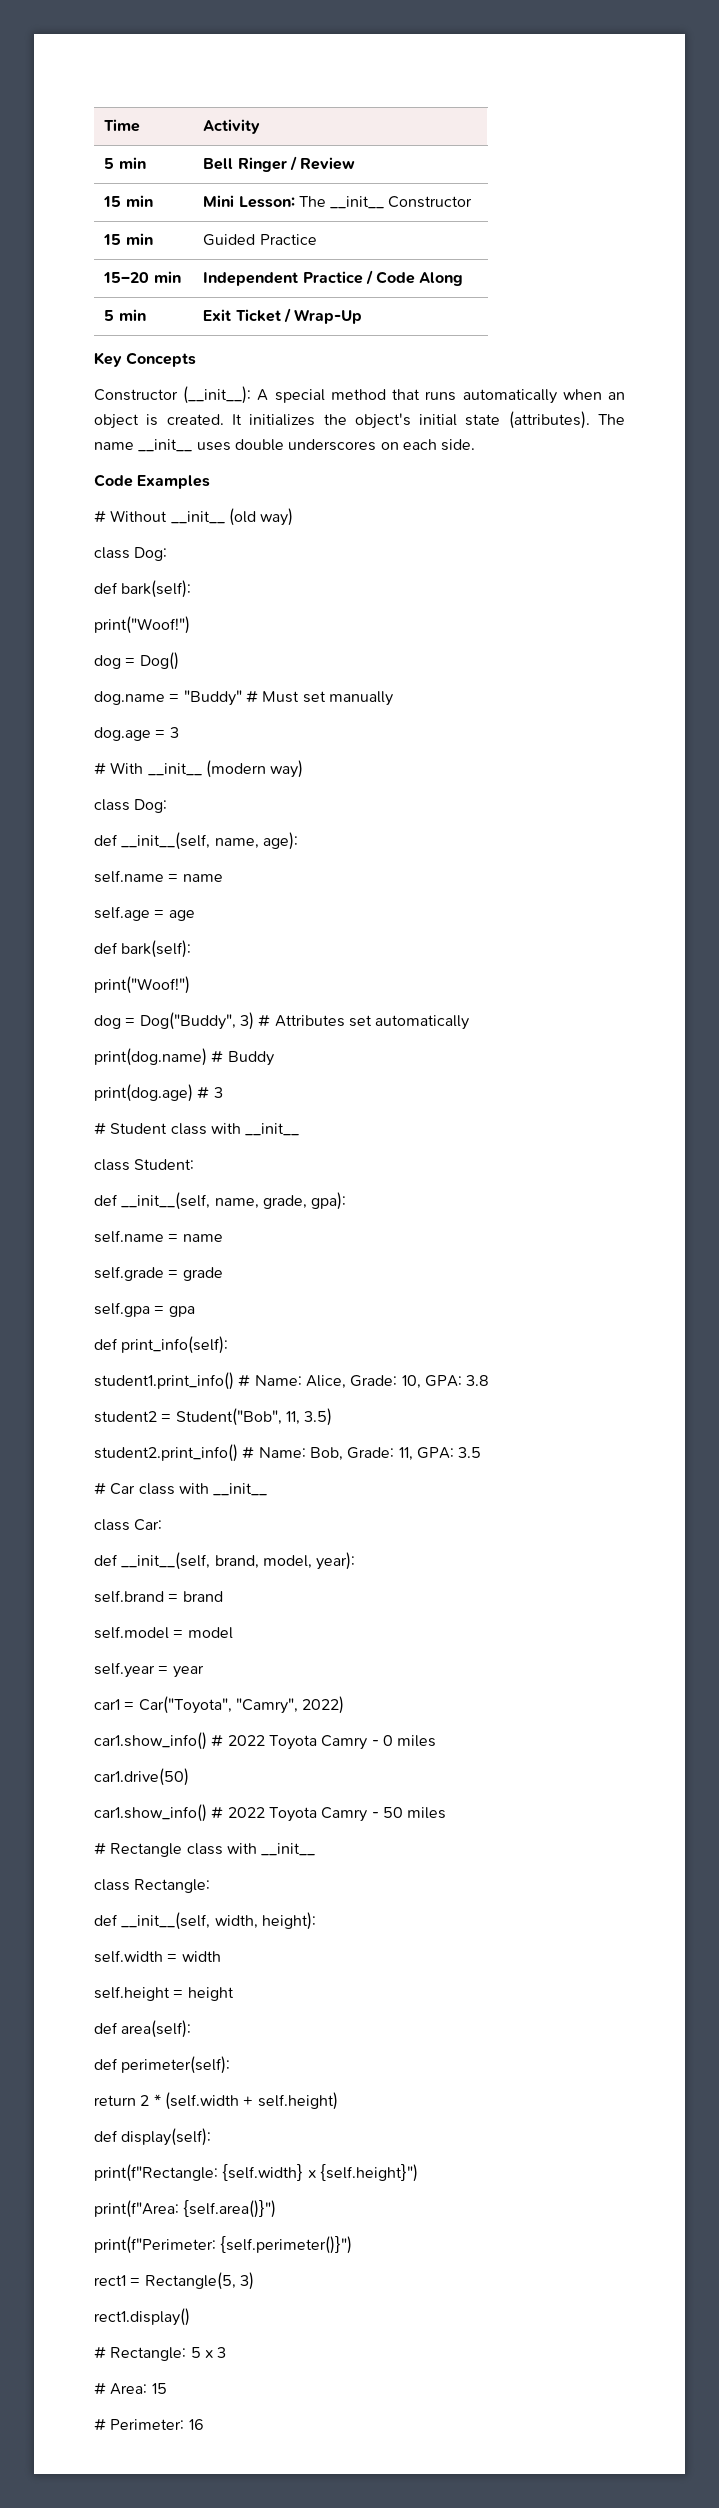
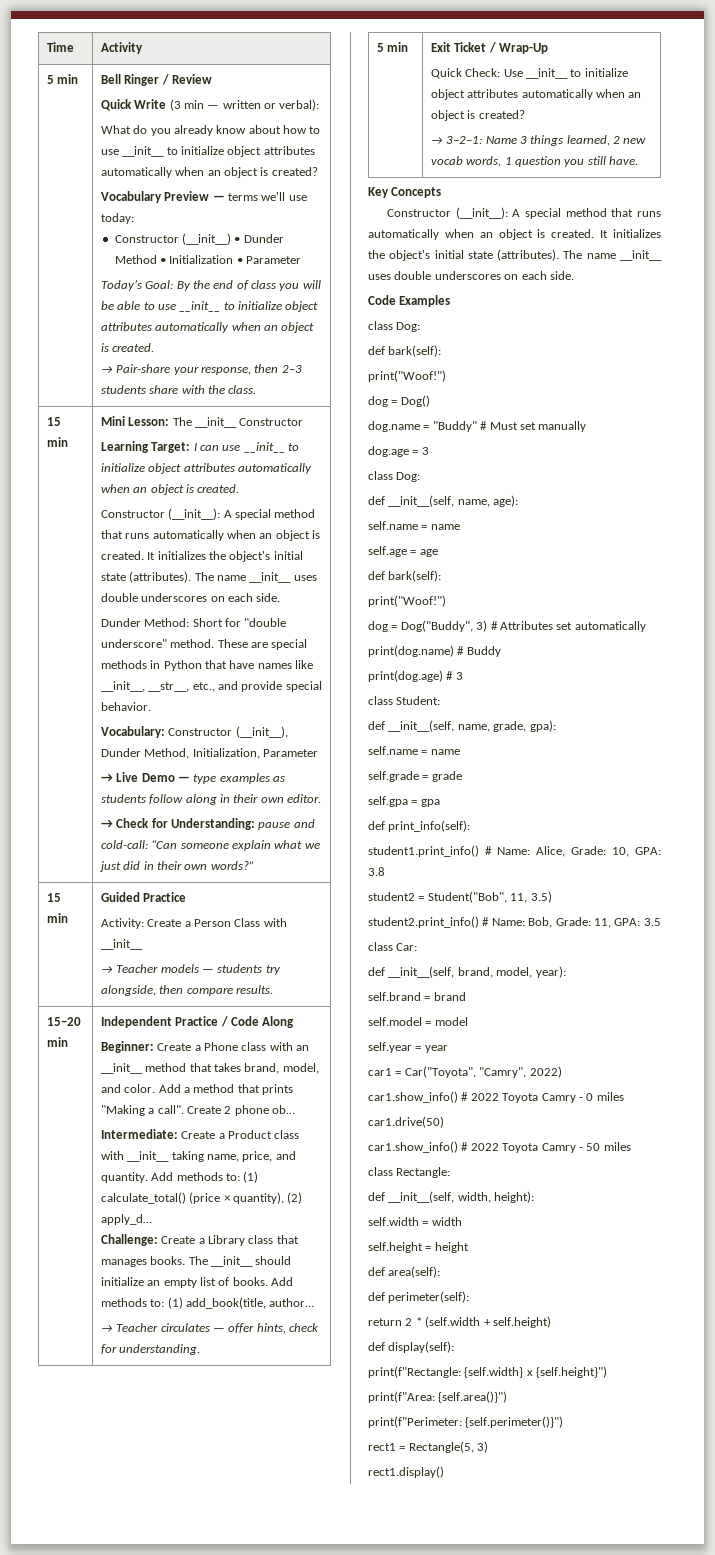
(356, 163) none -> [100,99,320,111] [100,125,321,136] [100,146,315,157] [100,167,318,178] [100,191,307,203] [100,213,134,224] [114,233,284,245] [114,255,302,264] [100,279,321,291] [100,301,319,312] [100,322,315,333] [100,343,155,352] [100,364,302,375] [100,385,257,394] // Quick Write (3 min — written or verbal): // What do you already know about how to use __init__ to initialize object attributes automatically when an object is created? // Vocabulary Preview — terms we'll use today: // Constructor (__init__) • Dunder Method • Initialization • Parameter // Today’s Goal: By the end of class you will be able to use __init__ to initialize object attributes automatically when an object is created. // → Pair-share your response, then 2–3 students share with the class.
[103,233,153,245] [203,234,317,246] // 15 min | Guided Practice -> [100,441,300,453] [100,463,312,474] [100,484,240,495] [100,508,316,520] [100,530,321,541] [100,551,303,562] [100,571,317,583] [100,593,281,602] [100,618,287,627] [100,639,308,650] [100,660,314,671] [100,681,322,692] [100,702,151,711] [100,726,288,738] [100,748,318,759] [100,772,286,784] [100,794,322,805] [100,818,315,830] [100,840,320,851] [99,861,254,872] [46,893,61,902] [46,913,68,923] [100,892,187,902] [100,918,287,929] [100,939,143,950] [100,964,281,975] [100,985,273,996] // Learning Target: I can use __init__ to initialize object attributes automatically when an object is created. // Constructor (__init__): A special method that runs automatically when an object is created. It initializes the object's initial state (attributes). The name __init__ uses double underscores on each side. // Dunder Method: Short for "double underscore" method. These are special methods in Python that have names like __init__, __str__, etc., and provide special behavior. // Vocabulary: Constructor (__init__), Dunder Method, Initialization, Parameter // → Live Demo — type examples as students follow along in their own editor. // → Check for Understanding: pause and cold-call: “Can someone explain what we just did in their own words?” // 15 min | Guided Practice // Activity: Create a Person Class with __init__ // → Teacher models — students try alongside, then compare results.
(464, 279) none -> [100,1041,310,1053] [100,1063,319,1074] [100,1084,294,1095] [100,1105,296,1116] [100,1129,300,1139] [100,1151,296,1162] [100,1171,259,1183] [100,1192,303,1204] [100,1214,152,1225] [100,1234,299,1246] [100,1256,292,1267] [100,1277,294,1288] [100,1297,315,1309] [100,1323,320,1334] [100,1344,201,1355] // Beginner: Create a Phone class with an __init__ method that takes brand, model, and color. Add a method that prints "Making a call". Create 2 phone ob… // Intermediate: Create a Product class with __init__ taking name, price, and quantity. Add methods to: (1) calculate_total() (price × quantity), (2) apply_d… // Challenge: Create a Library class that manages books. The __init__ should initialize an empty list of books. Add methods to: (1) add_book(title, author… // → Teacher circulates — offer hints, check for understanding.
(363, 316) none -> [430,68,628,79] [430,89,642,100] [430,110,525,121] [430,135,647,146] [430,156,639,167] // Quick Check: Use __init__ to initialize object attributes automatically when an object is created? // → 3–2–1: Name 3 things learned, 2 new vocab words, 1 question you still have.
[94,508,294,526] // # Without __init__ (old way) -> (451, 301) none
[94,760,304,778] // # With __init__ (modern way) -> (429, 451) none
[94,1122,300,1136] // # Student class with __init__ -> (463, 676) none
[94,1482,268,1496] // # Car class with __init__ -> (661, 922) none
[94,1842,316,1857] // # Rectangle class with __init__ -> (631, 1146) none
[94,2346,227,2361] [94,2382,167,2395] [94,2418,204,2431] // # Rectangle: 5 x 3 // # Area: 15 // # Perimeter: 16 -> (444, 1472) none

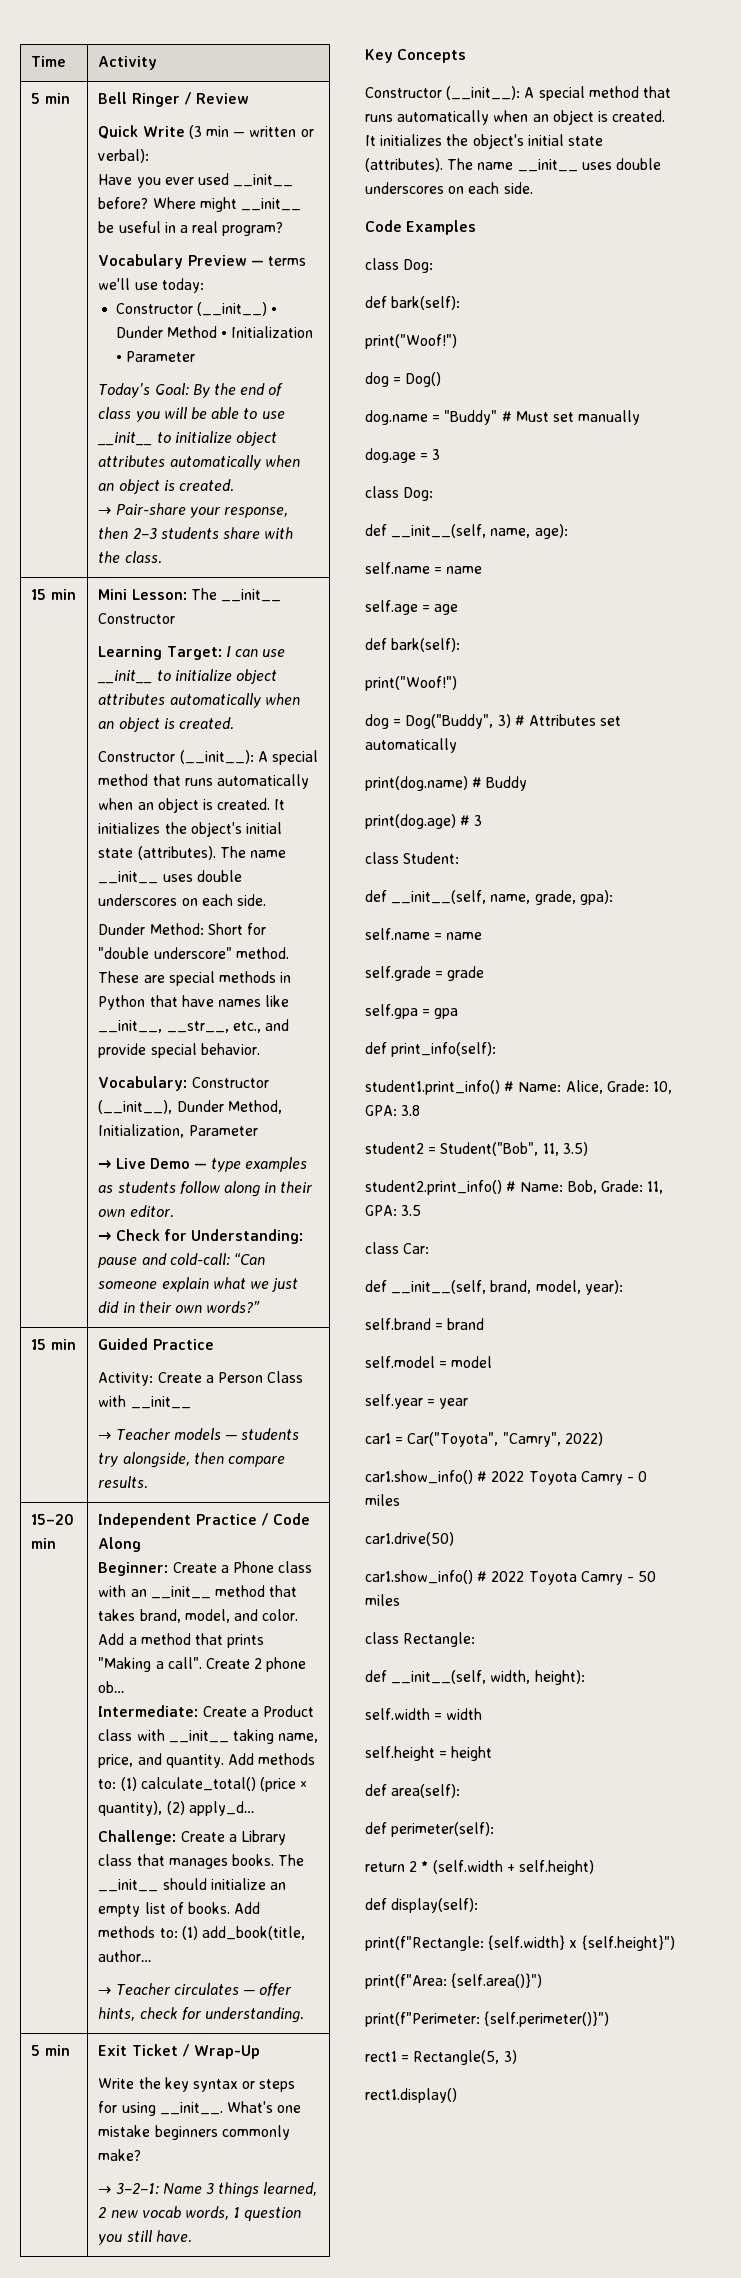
[100,125,321,136] [100,146,315,157] [100,167,318,178] What do you already know about how to use __init__ to initialize object attributes automatically when an object is created? -> [98,173,294,188] [98,197,302,212] [98,221,284,236] Have you ever used __init__ before? Where might __init__ be useful in a real program?
[430,68,628,79] [430,89,642,100] [430,110,525,121] Quick Check: Use __init__ to initialize object attributes automatically when an object is created? -> [98,2077,296,2092] [98,2101,302,2116] [98,2125,290,2140] [98,2149,142,2161] Write the key syntax or steps for using __init__. What's one mistake beginners commonly make?

